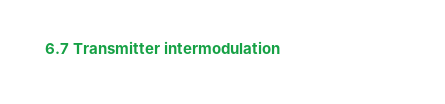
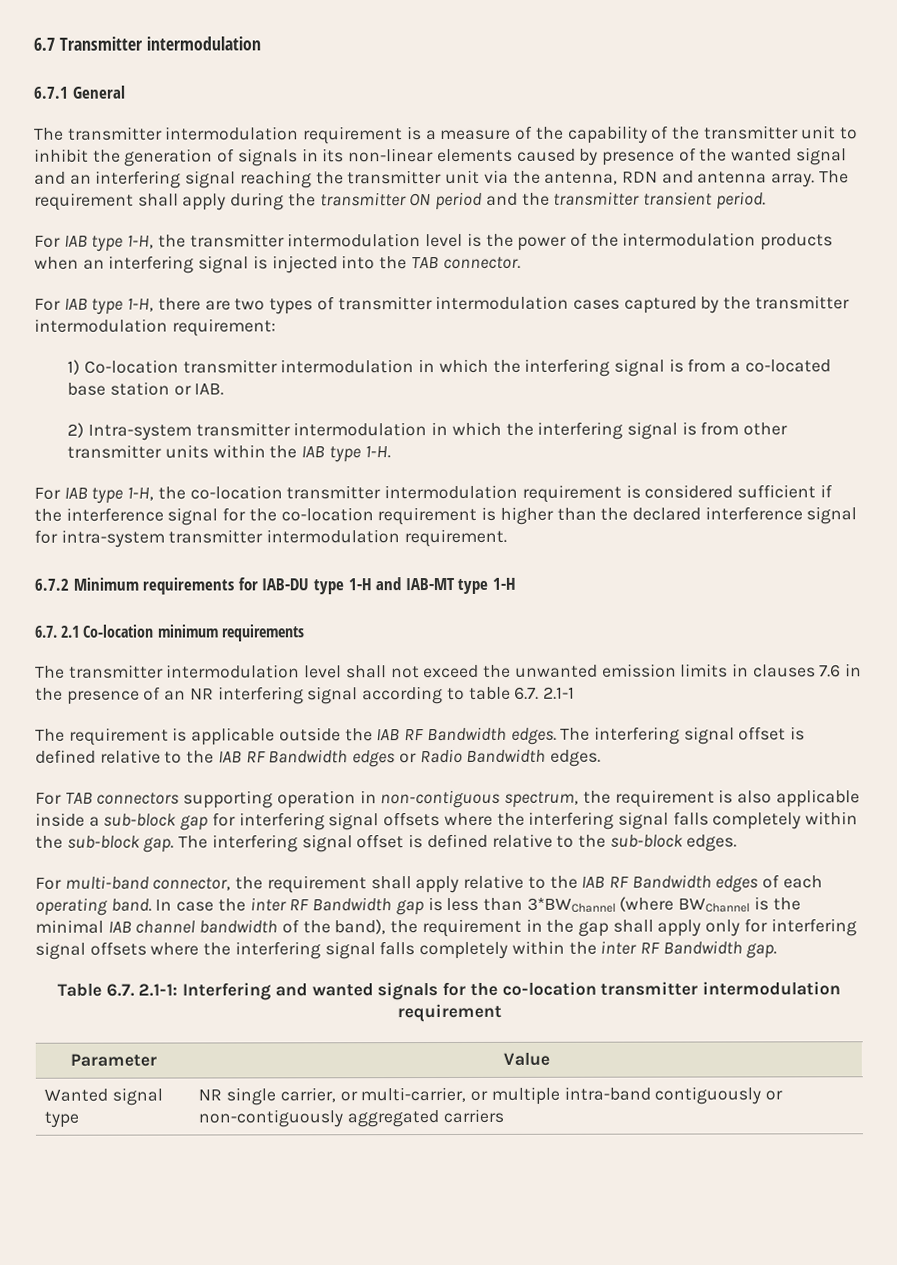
(281, 47) none -> [33,85,125,99] [34,125,859,145] [34,147,847,167] [34,169,849,189] [34,191,766,211] [34,232,834,252] [34,255,521,274] [34,295,850,315] [34,318,276,337] [67,358,831,377] [67,381,225,396] [67,421,789,441] [67,444,391,463] [34,484,833,504] [34,506,858,526] [34,528,507,548] [34,577,516,595] [34,624,305,642] [35,663,863,679] [35,686,575,705] [35,726,806,746] [35,748,601,768] [35,789,860,809] [35,811,859,831] [35,833,738,853] [35,874,823,894] [35,896,801,916] [35,918,857,938] [35,940,778,960] [57,981,841,1001] [396,1003,502,1023] [69,1053,157,1067] [502,1052,550,1066] [44,1087,164,1106] [44,1111,80,1128] [198,1086,783,1106] [198,1108,504,1128] // 6.7.1 General // The transmitter intermodulation requirement is a measure of the capability of the transmitter unit to inhibit the generation of signals in its non-linear elements caused by presence of the wanted signal and an interfering signal reaching the transmitter unit via the antenna, RDN and antenna array. The requirement shall apply during the transmitter ON period and the transmitter transient period. // For IAB type 1-H, the transmitter intermodulation level is the power of the intermodulation products when an interfering signal is injected into the TAB connector. // For IAB type 1-H, there are two types of transmitter intermodulation cases captured by the transmitter intermodulation requirement: // 1) Co-location transmitter intermodulation in which the interfering signal is from a co-located base station or IAB. // 2) Intra-system transmitter intermodulation in which the interfering signal is from other transmitter units within the IAB type 1-H. // For IAB type 1-H, the co-location transmitter intermodulation requirement is considered sufficient if the interference signal for the co-location requirement is higher than the declared interference signal for intra-system transmitter intermodulation requirement. // 6.7.2 Minimum requirements for IAB-DU type 1-H and IAB-MT type 1-H // 6.7. 2.1 Co-location minimum requirements // The transmitter intermodulation level shall not exceed the unwanted emission limits in clauses 7.6 in the presence of an NR interfering signal according to table 6.7. 2.1-1 // The requirement is applicable outside the IAB RF Bandwidth edges. The interfering signal offset is defined relative to the IAB RF Bandwidth edges or Radio Bandwidth edges. // For TAB connectors supporting operation in non-contiguous spectrum, the requirement is also applicable inside a sub-block gap for interfering signal offsets where the interfering signal falls completely within the sub-block gap. The interfering signal offset is defined relative to the sub-block edges. // For multi-band connector, the requirement shall apply relative to the IAB RF Bandwidth edges of each operating band. In case the inter RF Bandwidth gap is less than 3*BWChannel (where BWChannel is the minimal IAB channel bandwidth of the band), the requirement in the gap shall apply only for interfering signal offsets where the interfering signal falls completely within the inter RF Bandwidth gap. // Table 6.7. 2.1-1: Interfering and wanted signals for the co-location transmitter intermodulation requirement // Parameter | Value // Wanted signal type | NR single carrier, or multi-carrier, or multiple intra-band contiguously or non-contiguously aggregated carriers

